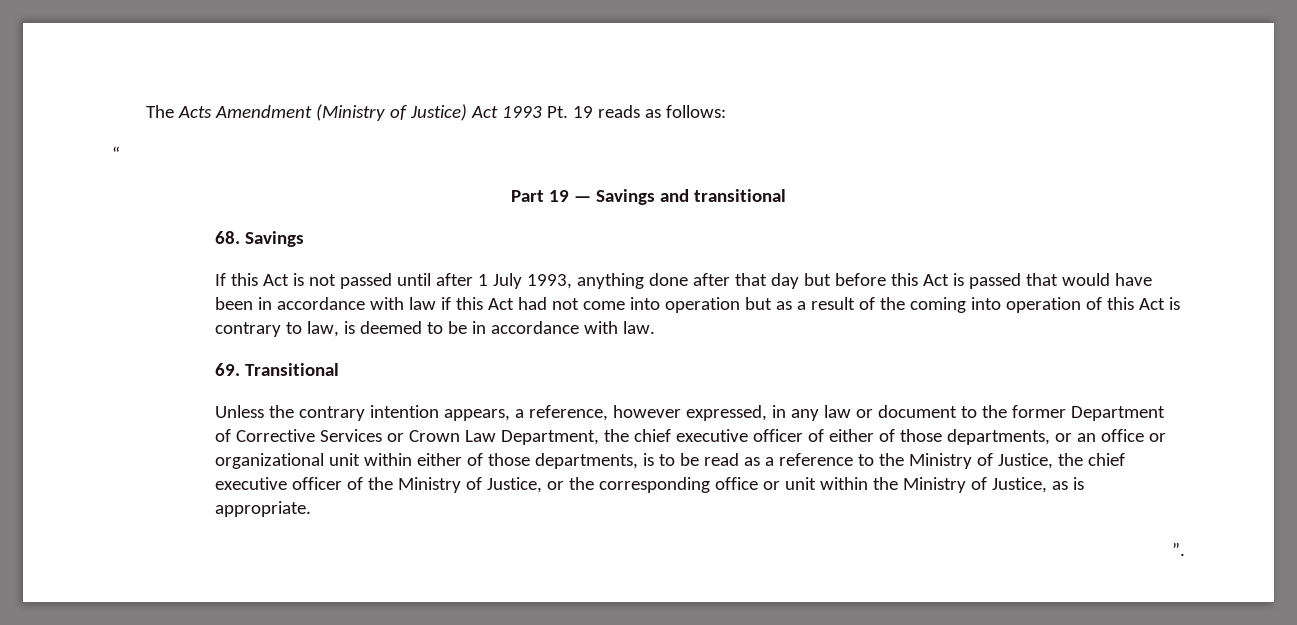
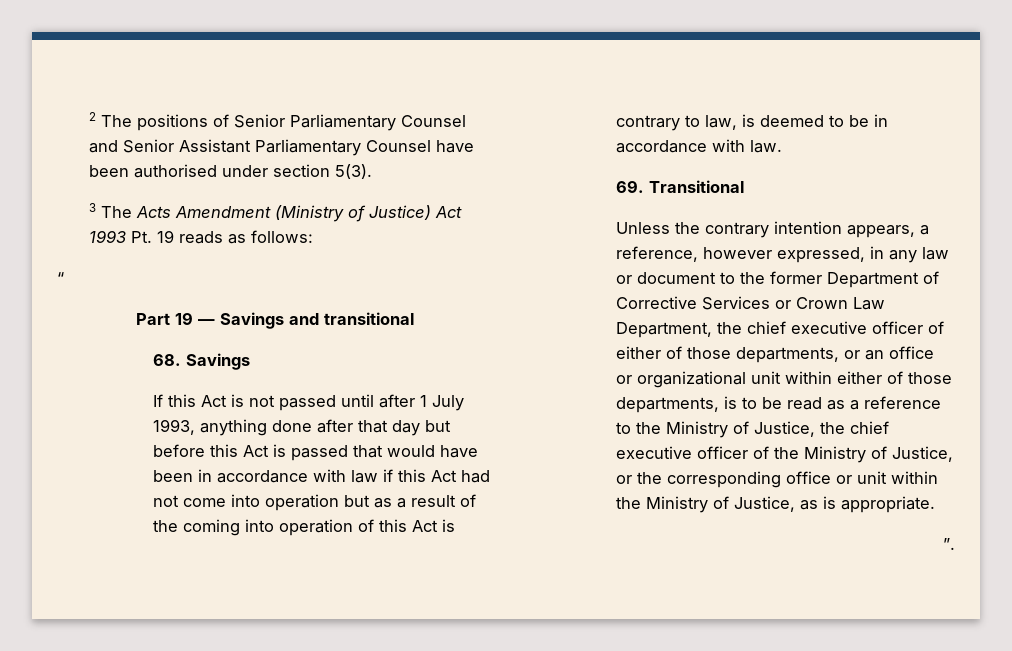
(146, 111) none -> [89,112,467,131] [89,139,475,156] [89,164,373,179] [89,203,97,212] 2 The positions of Senior Parliamentary Counsel and Senior Assistant Parliamentary Counsel have been authorised under section 5(3). // 3

